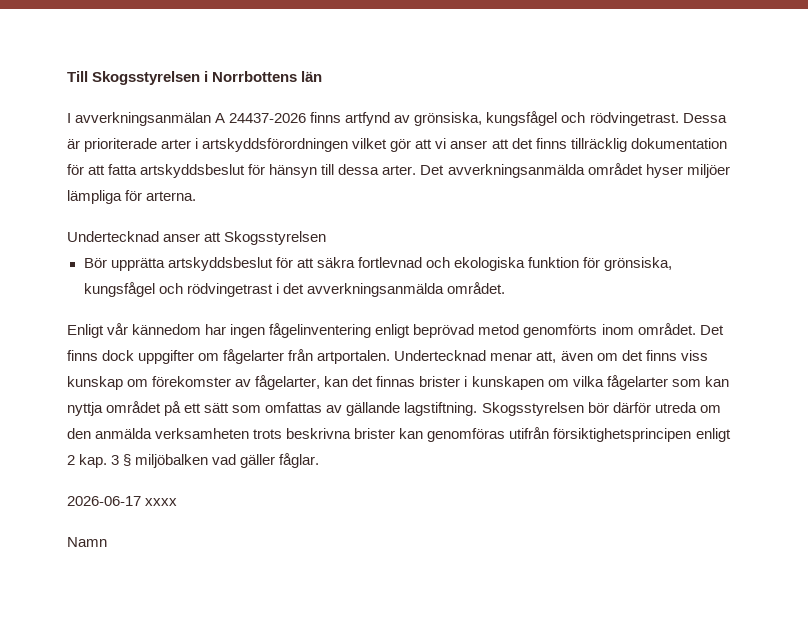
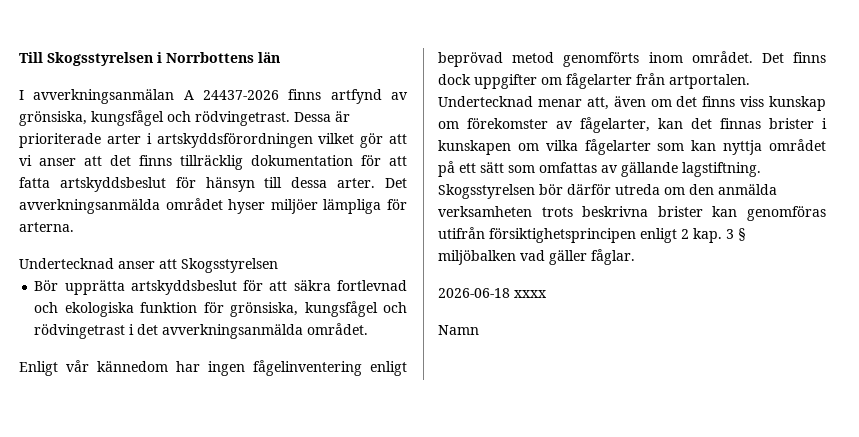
[67,496,141,506] 2026-06-17 -> [438,288,510,298] 2026-06-18

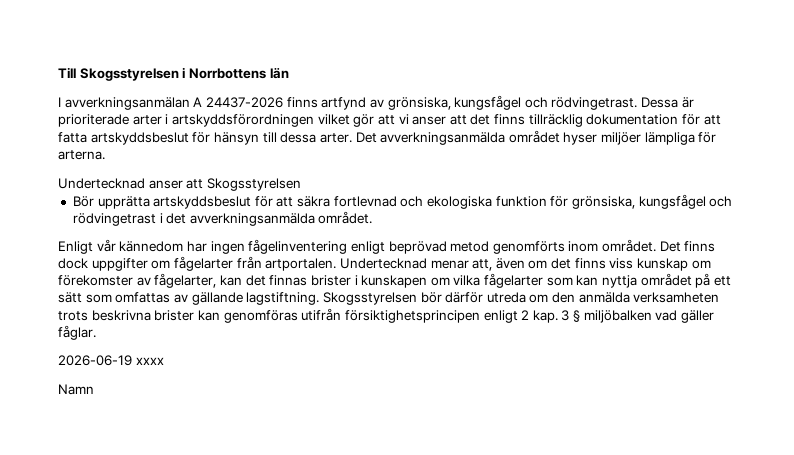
[438,288,510,298] 2026-06-18 -> [58,355,132,366] 2026-06-19

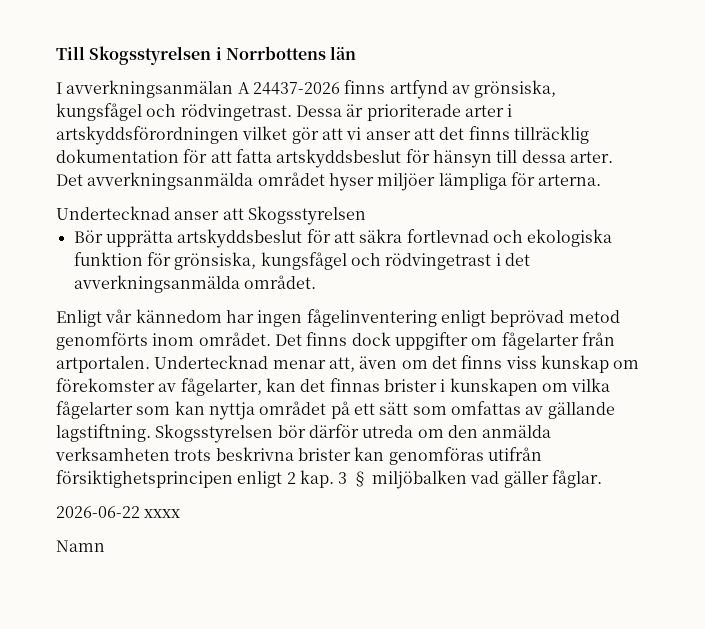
[58,355,132,366] 2026-06-19 -> [56,506,140,518] 2026-06-22

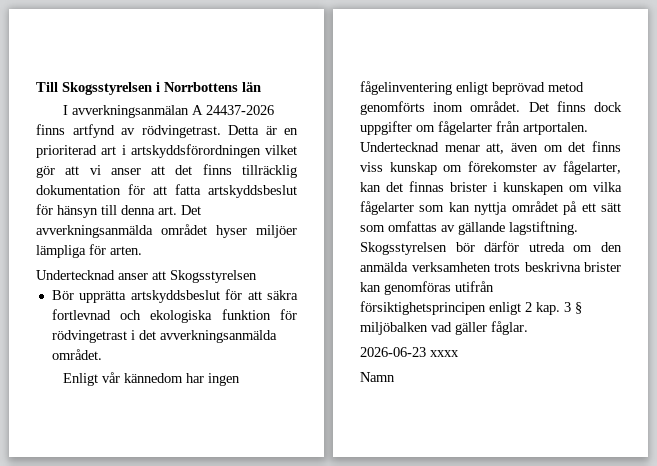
[474,80,557,98] [56,103,504,121] grönsiska, kungsfågel och rödvingetrast. Dessa är prioriterade arter -> [141,125,298,138] [36,145,117,158] rödvingetrast. Detta är en prioriterad art
[521,150,613,163] dessa arter. -> [121,205,177,215] denna art.
[538,174,602,186] arterna. -> [110,246,142,255] arten.
[174,252,381,270] grönsiska, kungsfågel och -> (297, 314) none
[56,506,140,518] 2026-06-22 -> [360,347,426,357] 2026-06-23

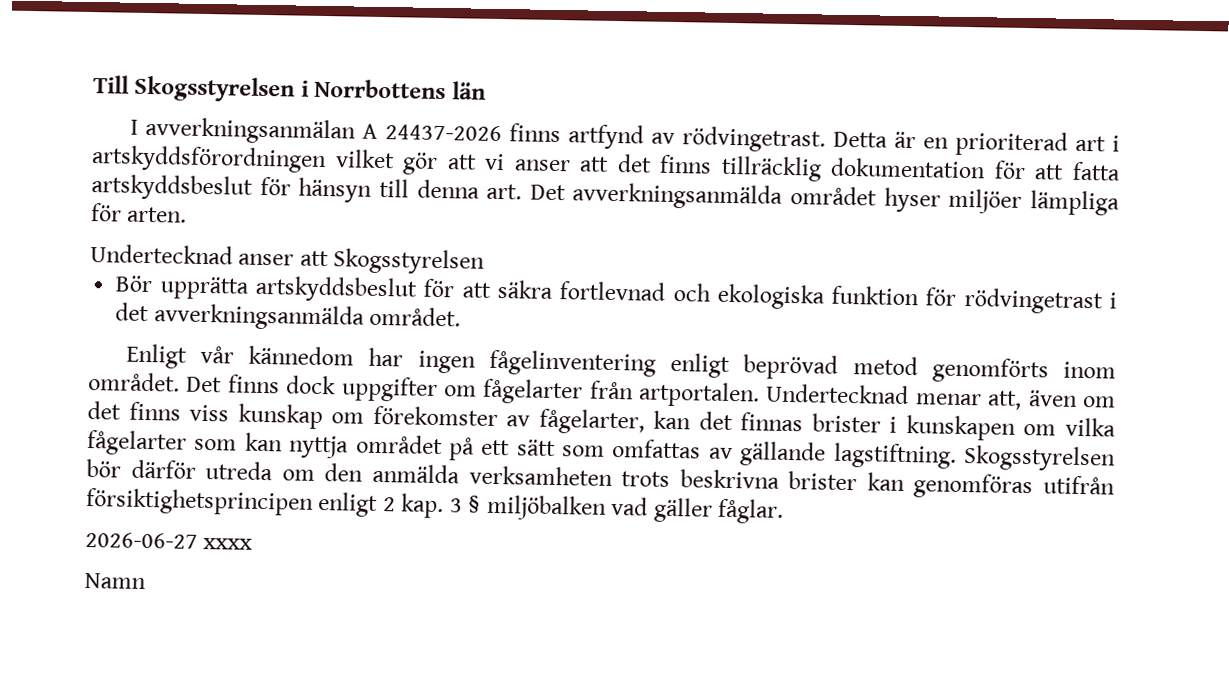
[360,347,426,357] 2026-06-23 -> [85,531,198,549] 2026-06-27

